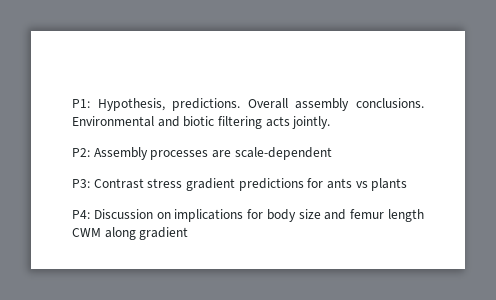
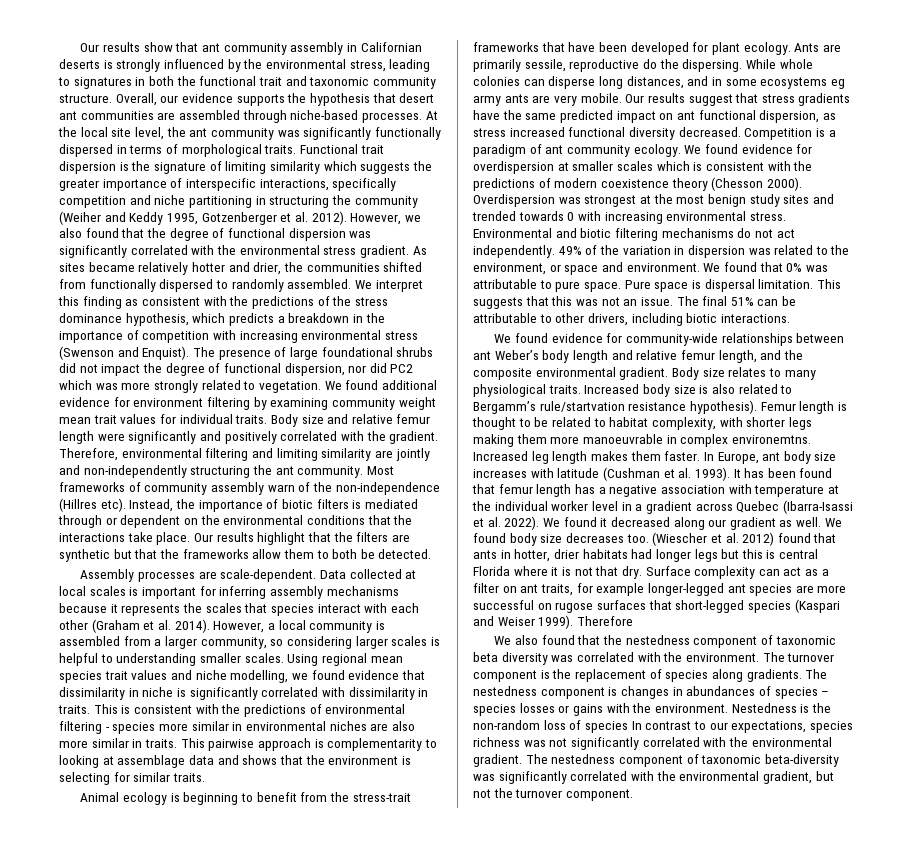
[72,98,424,111] [72,116,331,129] [72,147,332,160] [72,178,408,191] [72,209,424,222] [72,227,189,240] P1: Hypothesis, predictions. Overall assembly conclusions. Environmental and biotic filtering acts jointly. // P2: Assembly processes are scale-dependent // P3: Contrast stress gradient predictions for ants vs plants // P4: Discussion on implications for body size and femur length CWM along gradient -> [80,42,422,55] [59,59,431,72] [58,76,436,89] [59,93,435,106] [59,110,438,123] [58,127,441,140] [59,144,384,157] [59,161,432,174] [59,178,397,191] [59,195,418,208] [59,211,421,225] [59,228,372,241] [59,245,427,258] [59,262,423,275] [59,279,423,292] [58,296,388,309] [59,313,385,326] [59,330,418,343] [59,346,434,360] [59,363,414,376] [59,380,437,393] [59,397,436,410] [59,414,431,427] [59,431,439,444] [59,448,430,461] [59,465,394,478] [59,482,440,495] [59,498,418,512] [58,515,413,528] [59,532,410,545] [59,549,432,562] [80,569,417,582] [59,586,399,599] [59,603,419,616] [59,619,385,633] [59,636,440,649] [59,653,403,666] [59,670,425,683] [59,687,429,700] [58,704,406,717] [59,721,415,734] [59,738,437,751] [59,755,411,768] [59,772,205,785] [80,792,411,805] [473,42,841,55] [473,59,813,72] [473,76,845,89] [473,93,851,106] [473,110,836,123] [473,127,836,140] [473,144,813,157] [473,161,813,174] [473,177,802,191] [473,194,834,207] [472,211,786,224] [473,228,795,241] [473,245,850,258] [473,262,828,275] [473,279,841,292] [473,296,797,309] [473,313,790,326] [494,333,845,346] [473,350,803,363] [473,367,816,380] [473,384,793,397] [473,400,847,414] [472,417,812,430] [473,434,811,447] [473,451,837,464] [473,467,833,481] [472,484,839,497] [472,500,853,514] [473,516,842,530] [473,532,837,546] [473,549,819,562] [473,566,829,579] [473,583,847,596] [473,599,840,613] [473,615,633,629] [494,635,836,648] [473,652,835,665] [473,669,828,682] [473,686,830,699] [473,703,831,716] [473,720,853,733] [473,737,832,750] [473,754,839,767] [473,771,834,784] [473,788,633,801] Our results show that ant community assembly in Californian deserts is strongly influenced by the environmental stress, leading to signatures in both the functional trait and taxonomic community structure. Overall, our evidence supports the hypothesis that desert ant communities are assembled through niche-based processes. At the local site level, the ant community was significantly functionally dispersed in terms of morphological traits. Functional trait dispersion is the signature of limiting similarity which suggests the greater importance of interspecific interactions, specifically competition and niche partitioning in structuring the community (Weiher and Keddy 1995, Gotzenberger et al. 2012). However, we also found that the degree of functional dispersion was significantly correlated with the environmental stress gradient. As sites became relatively hotter and drier, the communities shifted from functionally dispersed to randomly assembled. We interpret this finding as consistent with the predictions of the stress dominance hypothesis, which predicts a breakdown in the importance of competition with increasing environmental stress (Swenson and Enquist). The presence of large foundational shrubs did not impact the degree of functional dispersion, nor did PC2 which was more strongly related to vegetation. We found additional evidence for environment filtering by examining community weight mean trait values for individual traits. Body size and relative femur length were significantly and positively correlated with the gradient. Therefore, environmental filtering and limiting similarity are jointly and non-independently structuring the ant community. Most frameworks of community assembly warn of the non-independence (Hillres etc). Instead, the importance of biotic filters is mediated through or dependent on the environmental conditions that the interactions take place. Our results highlight that the filters are synthetic but that the frameworks allow them to both be detected. // Assembly processes are scale-dependent. Data collected at local scales is important for inferring assembly mechanisms because it represents the scales that species interact with each other (Graham et al. 2014). However, a local community is assembled from a larger community, so considering larger scales is helpful to understanding smaller scales. Using regional mean species trait values and niche modelling, we found evidence that dissimilarity in niche is significantly correlated with dissimilarity in traits. This is consistent with the predictions of environmental filtering - species more similar in environmental niches are also more similar in traits. This pairwise approach is complementarity to looking at assemblage data and shows that the environment is selecting for similar traits. // Animal ecology is beginning to benefit from the stress-trait frameworks that have been developed for plant ecology. Ants are primarily sessile, reproductive do the dispersing. While whole colonies can disperse long distances, and in some ecosystems eg army ants are very mobile. Our results suggest that stress gradients have the same predicted impact on ant functional dispersion, as stress increased functional diversity decreased. Competition is a paradigm of ant community ecology. We found evidence for overdispersion at smaller scales which is consistent with the predictions of modern coexistence theory (Chesson 2000). Overdispersion was strongest at the most benign study sites and trended towards 0 with increasing environmental stress. Environmental and biotic filtering mechanisms do not act independently. 49% of the variation in dispersion was related to the environment, or space and environment. We found that 0% was attributable to pure space. Pure space is dispersal limitation. This suggests that this was not an issue. The final 51% can be attributable to other drivers, including biotic interactions. // We found evidence for community-wide relationships between ant Weber’s body length and relative femur length, and the composite environmental gradient. Body size relates to many physiological traits. Increased body size is also related to Bergamm’s rule/startvation resistance hypothesis). Femur length is thought to be related to habitat complexity, with shorter legs making them more manoeuvrable in complex environemtns. Increased leg length makes them faster. In Europe, ant body size increases with latitude (Cushman et al. 1993). It has been found that femur length has a negative association with temperature at the individual worker level in a gradient across Quebec (Ibarra-Isassi et al. 2022). We found it decreased along our gradient as well. We found body size decreases too. (Wiescher et al. 2012) found that ants in hotter, drier habitats had longer legs but this is central Florida where it is not that dry. Surface complexity can act as a filter on ant traits, for example longer-legged ant species are more successful on rugose surfaces that short-legged species (Kaspari and Weiser 1999). Therefore // We also found that the nestedness component of taxonomic beta diversity was correlated with the environment. The turnover component is the replacement of species along gradients. The nestedness component is changes in abundances of species – species losses or gains with the environment. Nestedness is the non-random loss of species In contrast to our expectations, species richness was not significantly correlated with the environmental gradient. The nestedness component of taxonomic beta-diversity was significantly correlated with the environmental gradient, but not the turnover component.

